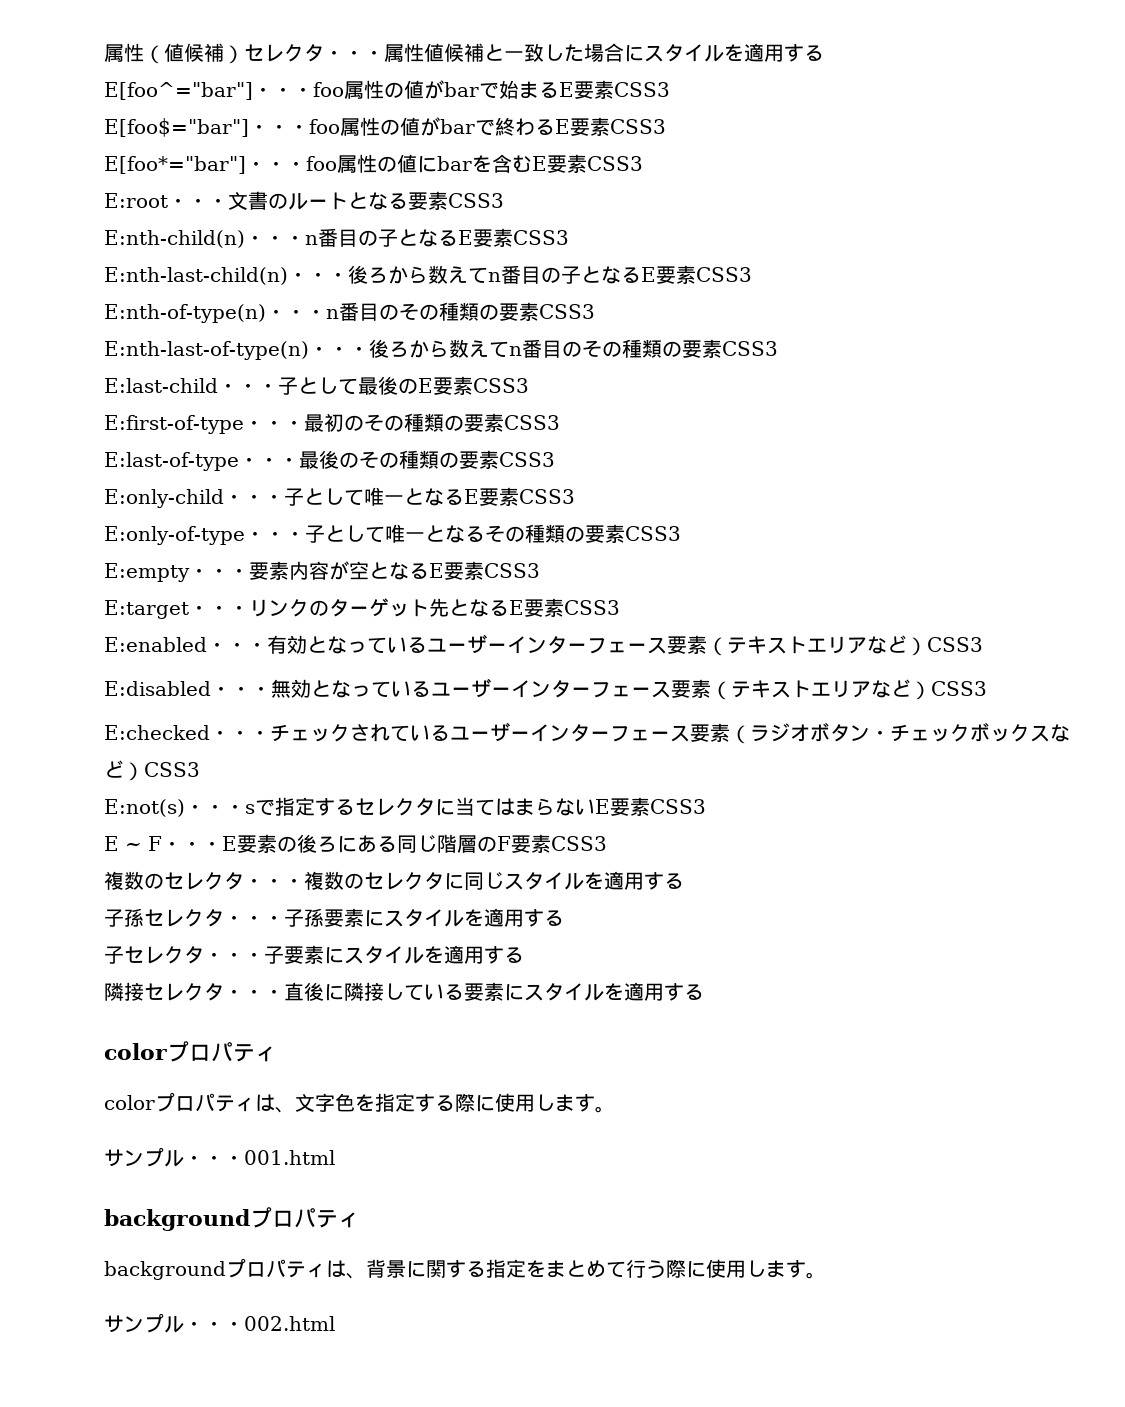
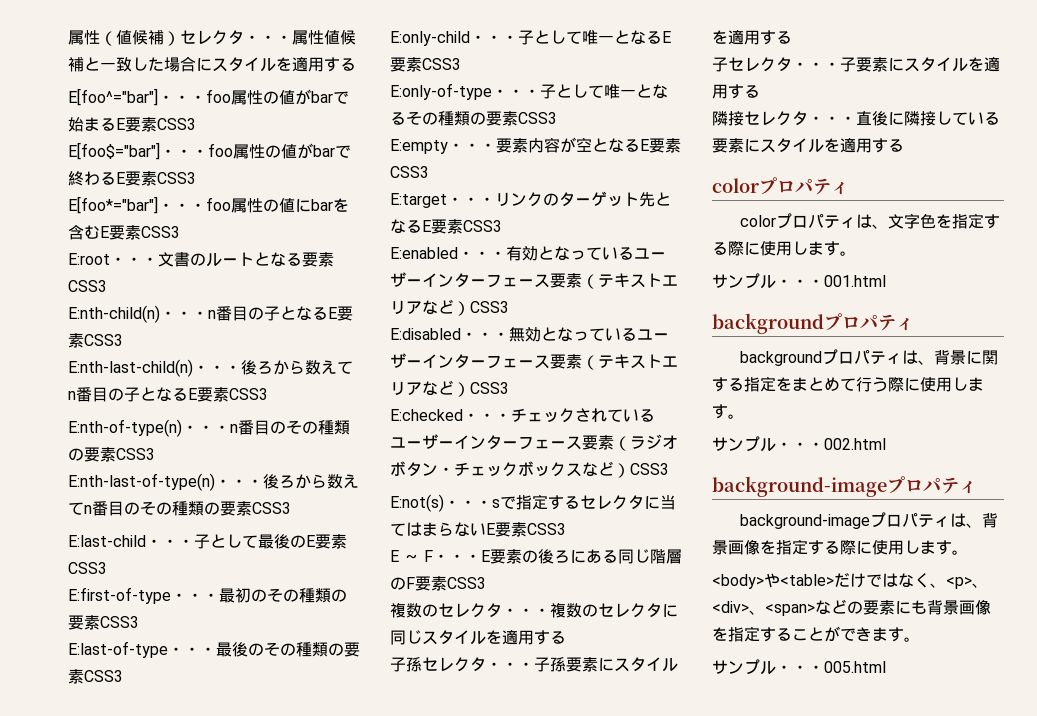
(335, 1323) none -> [712,476,977,497] [740,512,999,529] [712,539,968,555] [712,573,988,589] [712,599,991,616] [712,626,920,642] [712,659,886,675] // background-imageプロパティ // background-imageプロパティは、背景画像を指定する際に使用します。 // <body>や<table>だけではなく、<p>、<div>、<span>などの要素にも背景画像を指定することができます。 // サンプル・・・005.html

